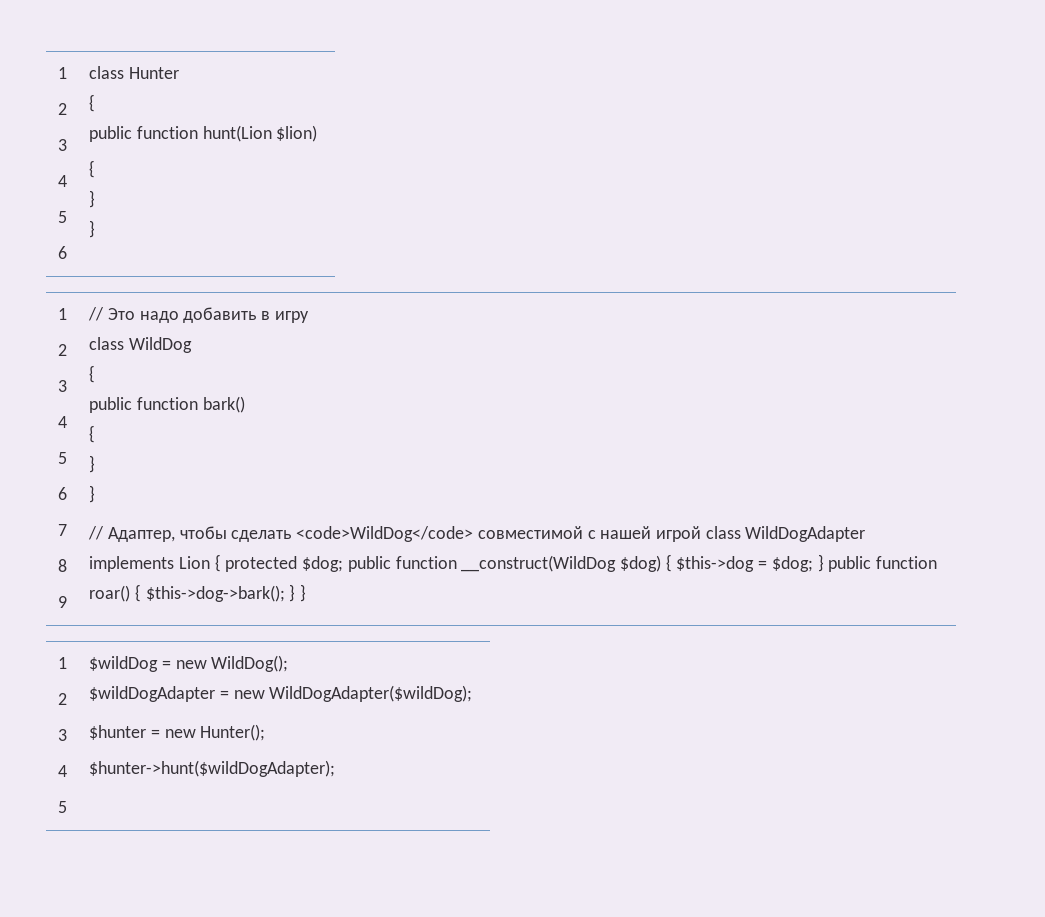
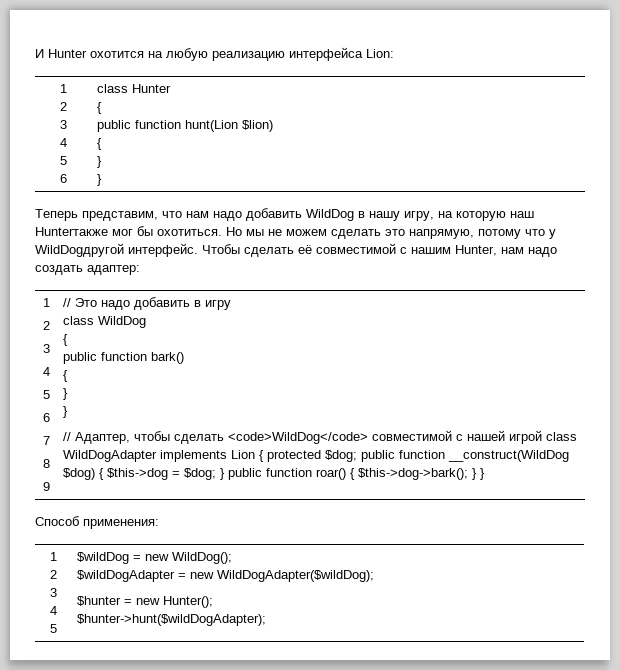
(58, 73) none -> [35,47,394,61] И Hunter охотится на любую реализацию интерфейса Lion: //
(96, 229) none -> [35,208,534,221] [35,226,556,239] [35,243,557,257] [35,265,140,275] // Теперь представим, что нам надо добавить WildDog в нашу игру, на которую наш Hunterтакже мог бы охотиться. Но мы не можем сделать это напрямую, потому что у WildDogдругой интерфейс. Чтобы сделать её совместимой с нашим Hunter, нам надо создать адаптер:
(307, 593) none -> [35,516,159,529] // Способ применения:

